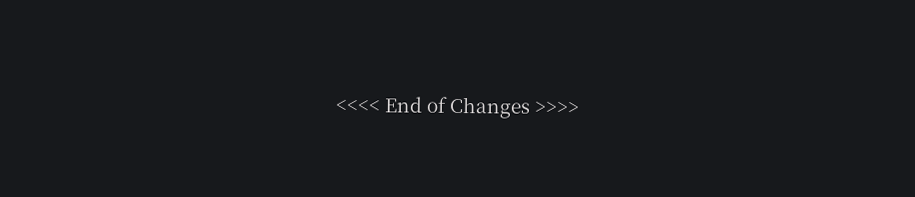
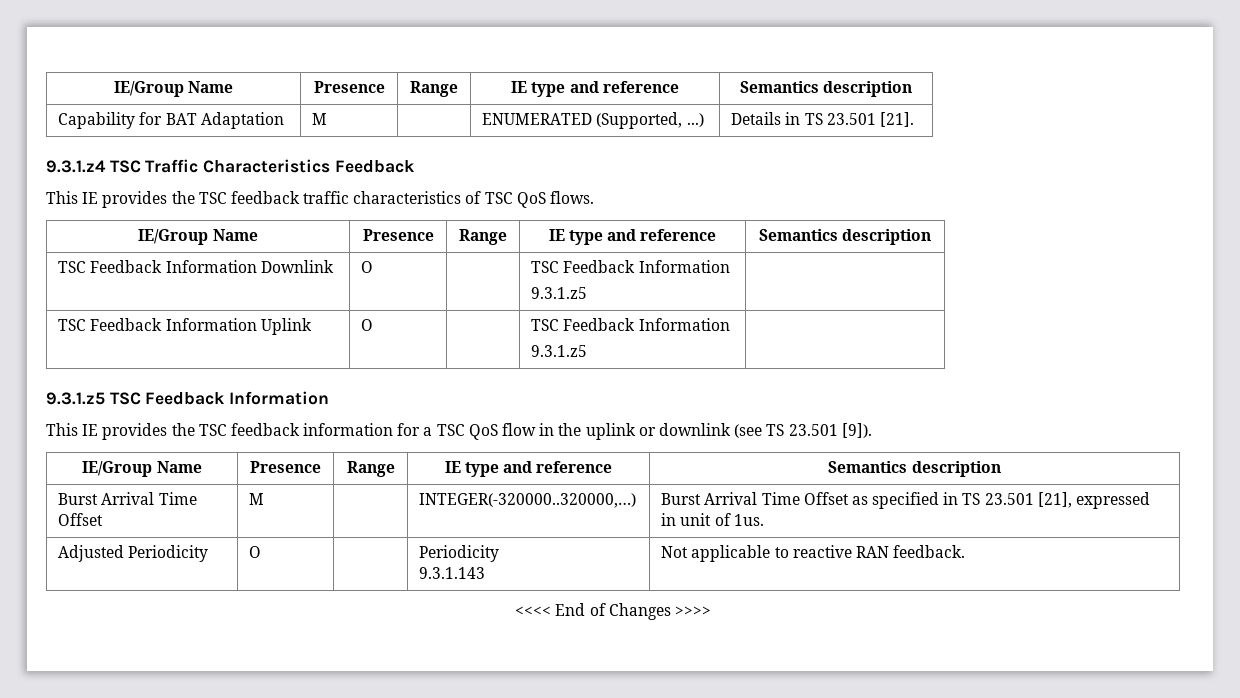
(334, 106) none -> [113,81,234,97] [313,81,385,93] [410,81,458,97] [511,81,679,97] [739,81,913,97] [58,112,284,129] [312,113,328,125] [482,112,704,129] [731,112,914,127] [46,159,415,173] [46,191,595,208] [138,229,258,245] [362,229,434,241] [459,229,507,245] [548,229,717,245] [758,229,932,245] [58,260,334,273] [361,261,374,273] [531,260,730,273] [531,287,588,299] [58,318,312,335] [361,319,374,331] [531,318,730,331] [531,345,588,357] [46,391,330,405] [46,423,872,440] [82,461,202,477] [250,461,321,473] [346,461,395,477] [444,461,613,477] [828,461,1001,477] [58,492,197,505] [58,513,104,526] [249,493,265,505] [419,493,637,508] [661,492,1151,509] [661,513,764,526] [58,545,209,562] [249,546,262,558] [419,545,500,562] [419,567,486,579] [661,545,966,562] IE/Group Name | Presence | Range | IE type and reference | Semantics description // Capability for BAT Adaptation | M | | ENUMERATED (Supported, ...) | Details in TS 23.501 [21]. // 9.3.1.z4 TSC Traffic Characteristics Feedback // This IE provides the TSC feedback traffic characteristics of TSC QoS flows. // IE/Group Name | Presence | Range | IE type and reference | Semantics description // TSC Feedback Information Downlink | O | | TSC Feedback Information // 9.3.1.z5 | // TSC Feedback Information Uplink | O | | TSC Feedback Information // 9.3.1.z5 | // 9.3.1.z5 TSC Feedback Information // This IE provides the TSC feedback information for a TSC QoS flow in the uplink or downlink (see TS 23.501 [9]). // IE/Group Name | Presence | Range | IE type and reference | Semantics description // Burst Arrival Time Offset | M | | INTEGER(-320000..320000,…) | Burst Arrival Time Offset as specified in TS 23.501 [21], expressed in unit of 1us. // Adjusted Periodicity | O | | Periodicity // 9.3.1.143 | Not applicable to reactive RAN feedback. //

